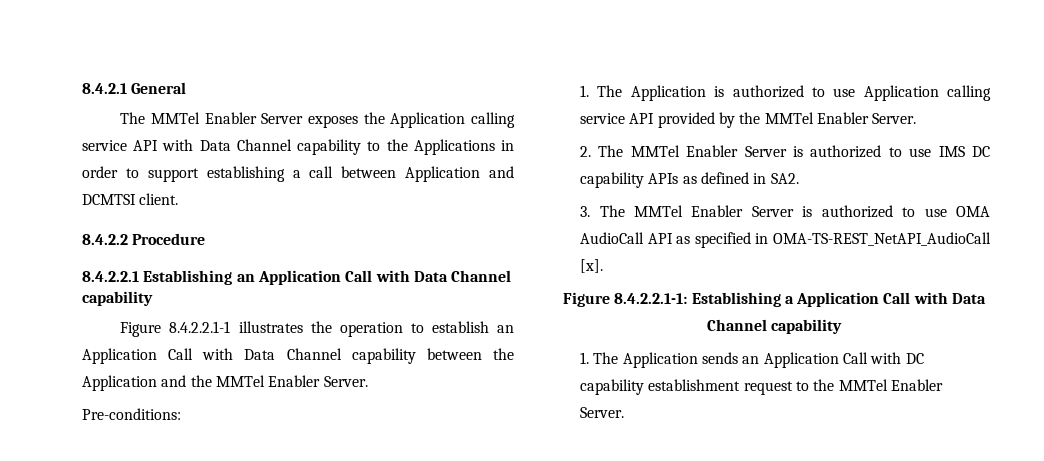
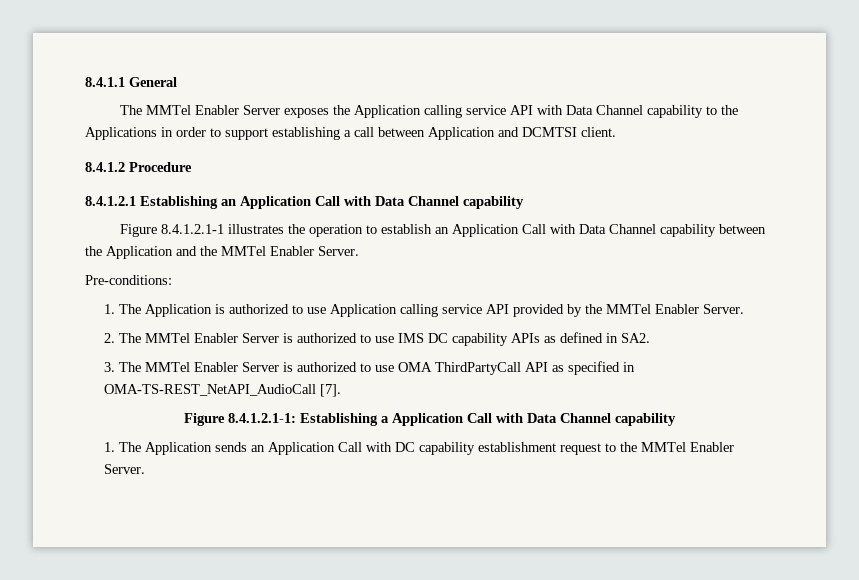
[82,83,127,94] 8.4.2.1 -> [85,77,125,87] 8.4.1.1
[82,234,128,245] 8.4.2.2 -> [85,162,125,172] 8.4.1.2
[82,271,139,282] 8.4.2.2.1 -> [85,196,136,206] 8.4.1.2.1
[169,321,231,333] 8.4.2.2.1-1 -> [161,224,225,234] 8.4.1.2.1-1
[580,232,645,244] AudioCall -> [434,362,521,375] ThirdPartyCall
[580,259,604,273] [562,292,688,307] [x]. // Figure 8.4.2.2.1-1: -> [319,384,341,397] [184,413,296,426] [7]. // Figure 8.4.1.2.1-1:

